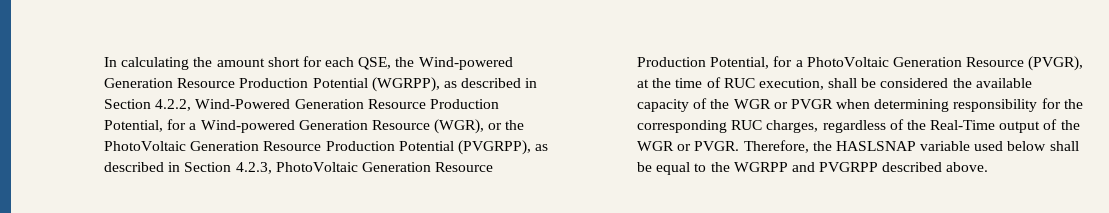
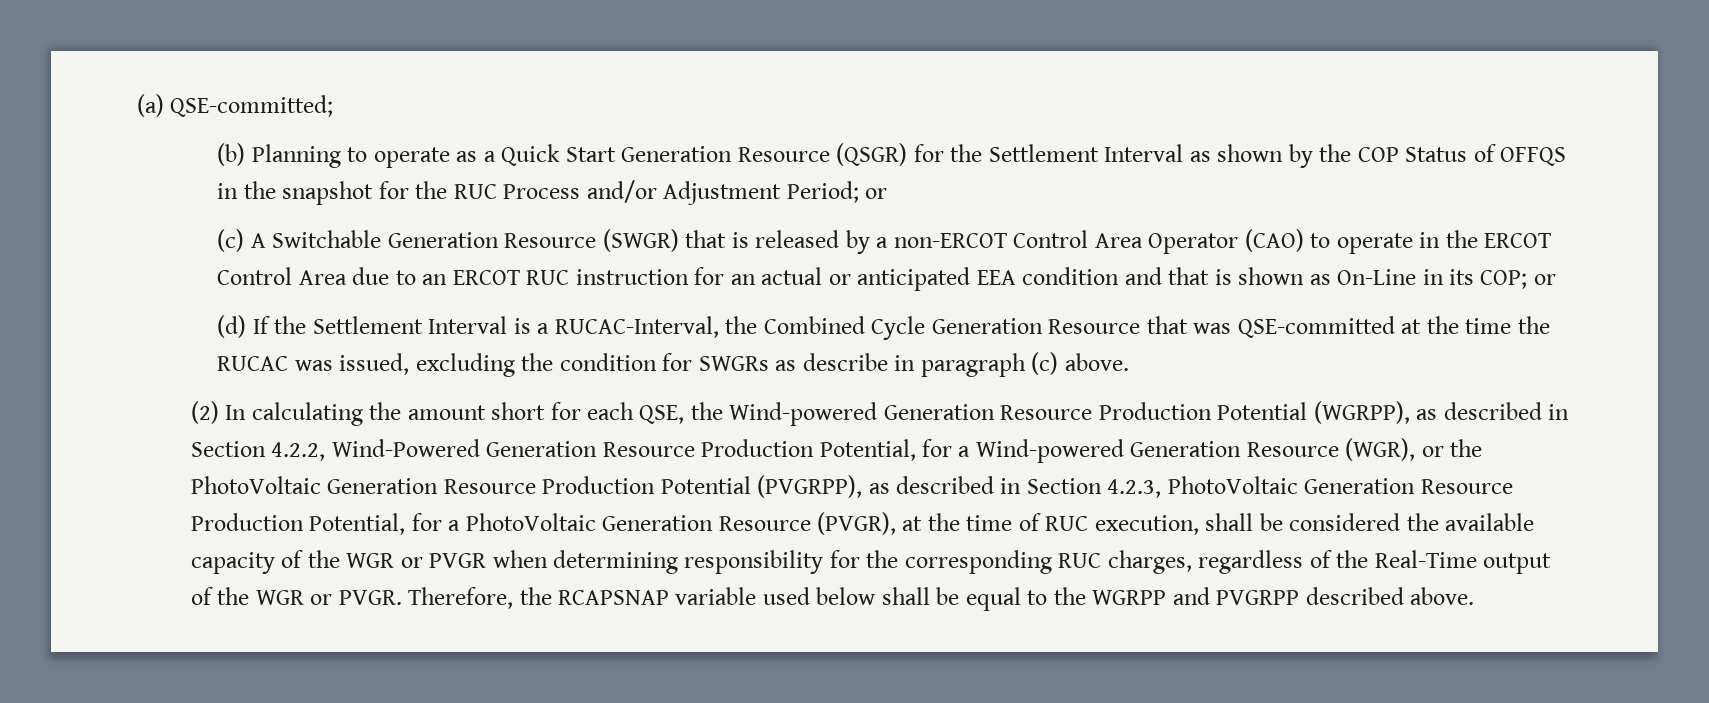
(103, 62) none -> [137,94,334,117] [217,143,1566,168] [217,180,888,205] [217,229,1552,254] [217,267,1556,291] [217,315,1550,340] [217,352,1129,377] [190,401,219,424] (a) QSE-committed; // (b) Planning to operate as a Quick Start Generation Resource (QSGR) for the Settlement Interval as shown by the COP Status of OFFQS in the snapshot for the RUC Process and/or Adjustment Period; or // (c) A Switchable Generation Resource (SWGR) that is released by a non-ERCOT Control Area Operator (CAO) to operate in the ERCOT Control Area due to an ERCOT RUC instruction for an actual or anticipated EEA condition and that is shown as On-Line in its COP; or // (d) If the Settlement Interval is a RUCAC-Interval, the Combined Cycle Generation Resource that was QSE-committed at the time the RUCAC was issued, excluding the condition for SWGRs as describe in paragraph (c) above. // (2)
[835,141,916,151] HASLSNAP -> [557,590,669,605] RCAPSNAP

